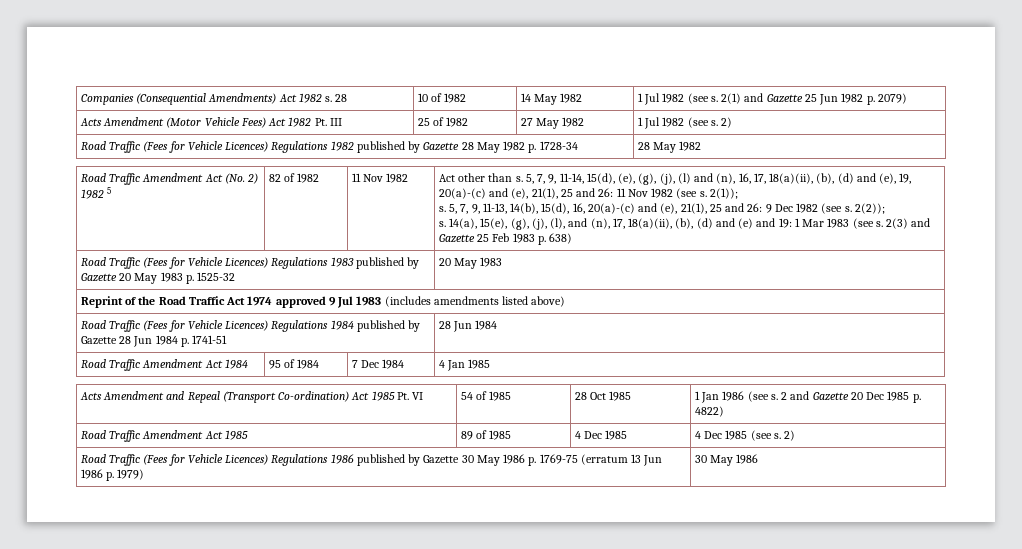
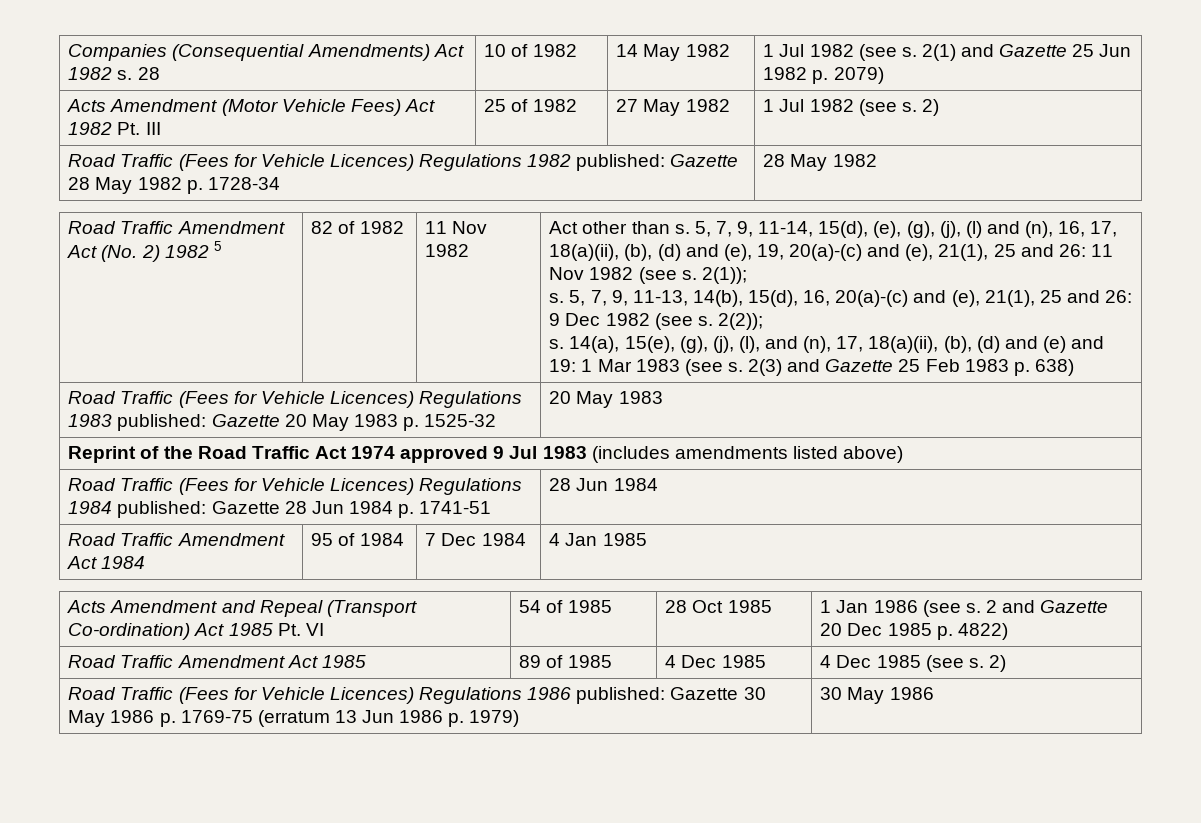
[356,141,421,153] published by -> [576,154,666,171] published:
[355,257,420,269] published by -> [117,414,207,431] published:
[356,320,421,332] published by -> [117,501,207,518] published:
[356,454,421,466] published by -> [576,687,666,704] published:

